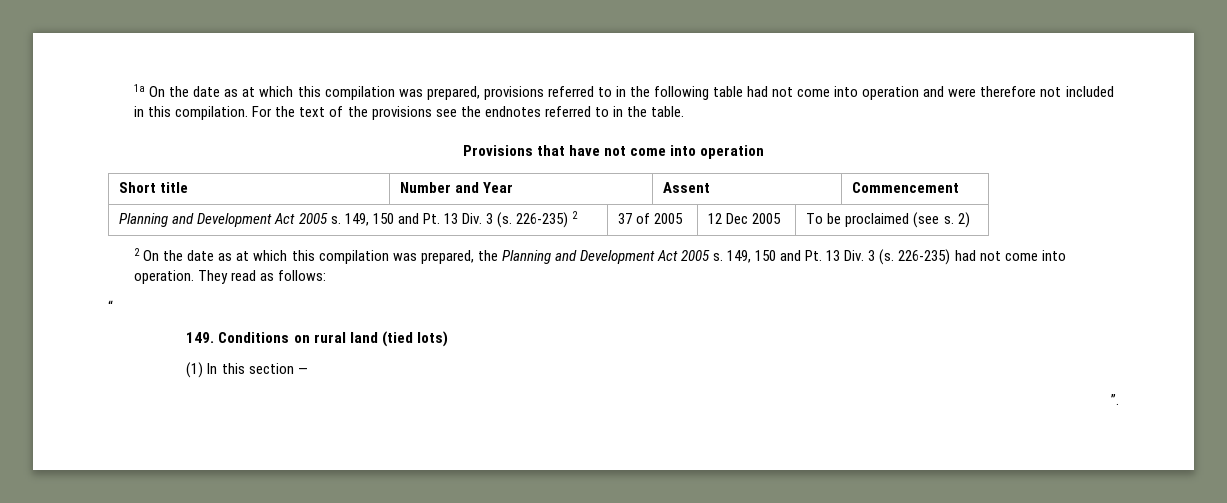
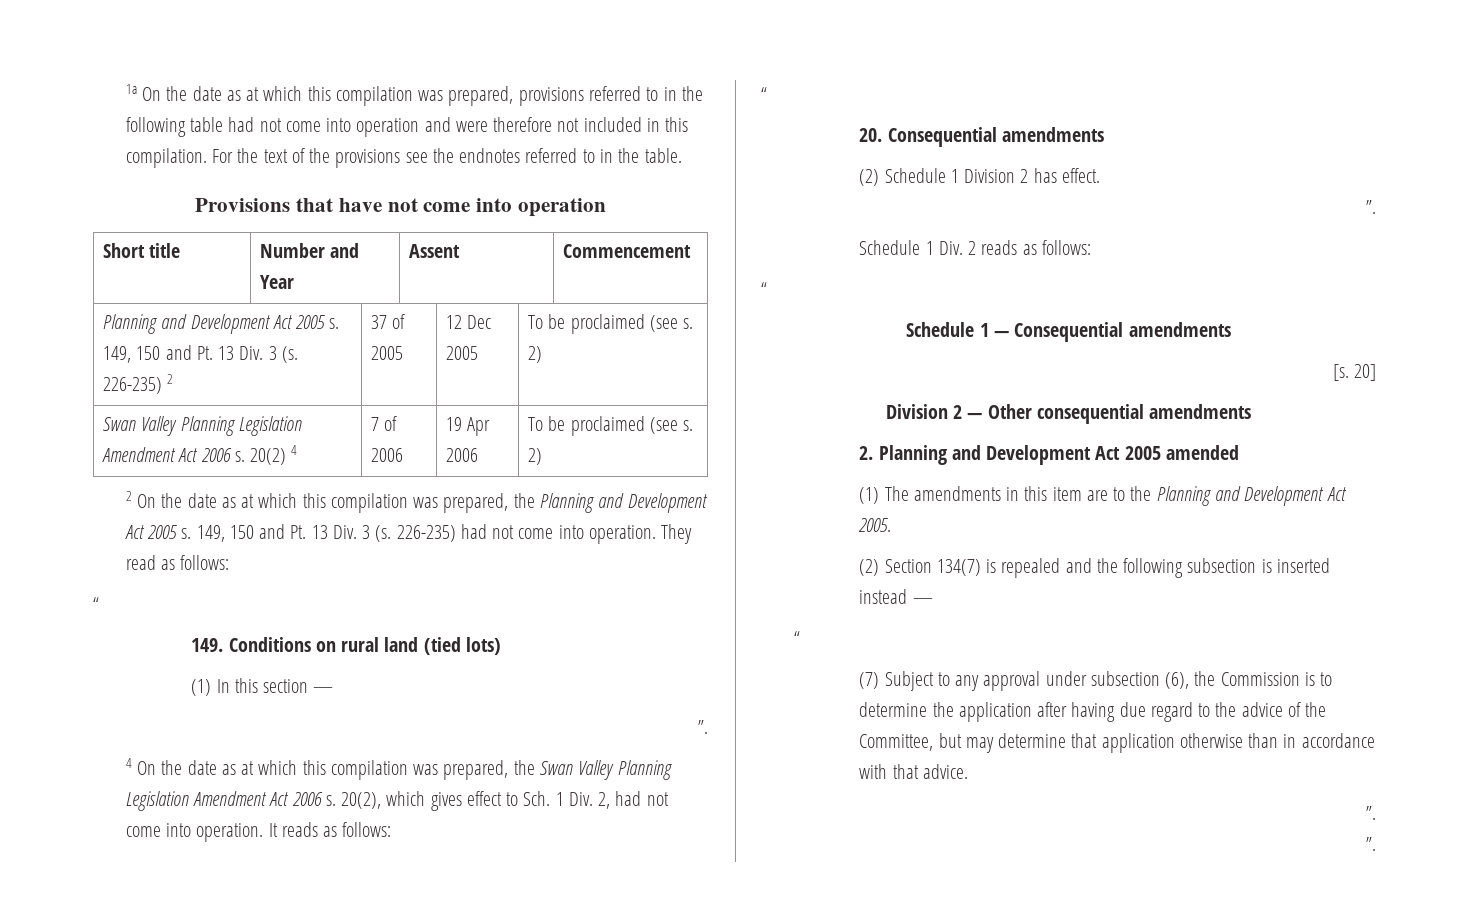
(970, 220) none -> [103,416,302,436] [102,445,298,465] [371,416,398,431] [371,448,404,462] [446,417,491,436] [446,448,479,462] [528,416,694,436] [528,448,543,465] // Swan Valley Planning Legislation Amendment Act 2006 s. 20(2) 4 | 7 of 2006 | 19 Apr 2006 | To be proclaimed (see s. 2)
(1119, 399) none -> [125,758,673,780] [125,791,669,811] [125,822,392,842] [761,87,767,101] [859,127,1104,147] [859,168,1100,186] [1366,200,1376,214] [859,240,1091,255] [761,282,767,296] [906,322,1231,342] [1332,364,1376,381] [885,404,1252,424] [859,445,1239,465] [859,486,1347,506] [858,518,892,532] [859,558,1331,578] [859,589,933,604] [793,631,800,645] [859,671,1333,691] [859,702,1327,722] [859,733,1375,753] [859,764,968,779] [1366,806,1376,820] [1366,837,1376,851] // 4 On the date as at which this compilation was prepared, the Swan Valley Planning Legislation Amendment Act 2006 s. 20(2), which gives effect to Sch. 1 Div. 2, had not come into operation. It reads as follows: // “ // 20. Consequential amendments // (2) Schedule 1 Division 2 has effect. // ”. // Schedule 1 Div. 2 reads as follows: // “ // Schedule 1 — Consequential amendments // [s. 20] // Division 2 — Other consequential amendments // 2. Planning and Development Act 2005 amended // (1) The amendments in this item are to the Planning and Development Act 2005. // (2) Section 134(7) is repealed and the following subsection is inserted instead — // “ // (7) Subject to any approval under subsection (6), the Commission is to determine the application after having due regard to the advice of the Committee, but may determine that application otherwise than in accordance with that advice. // ”. // ”.

